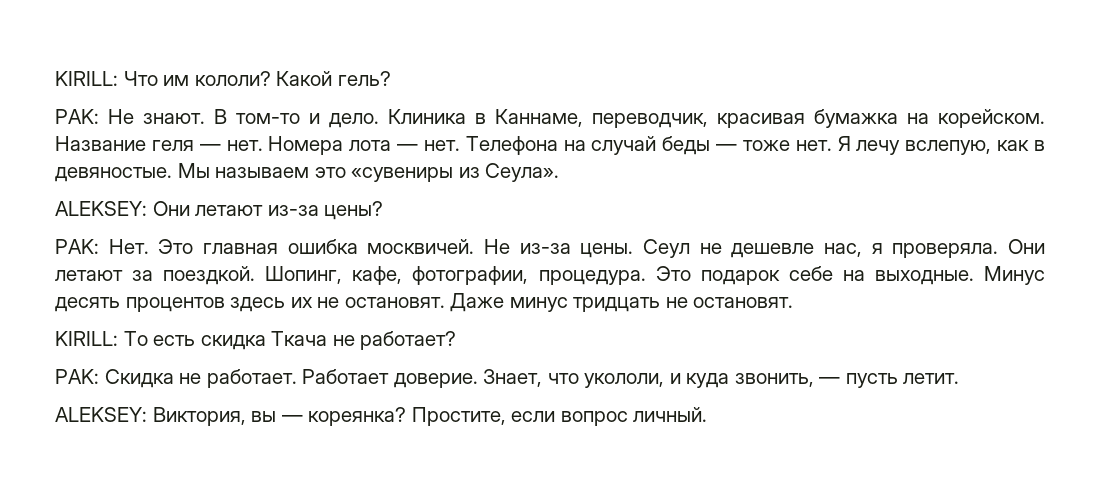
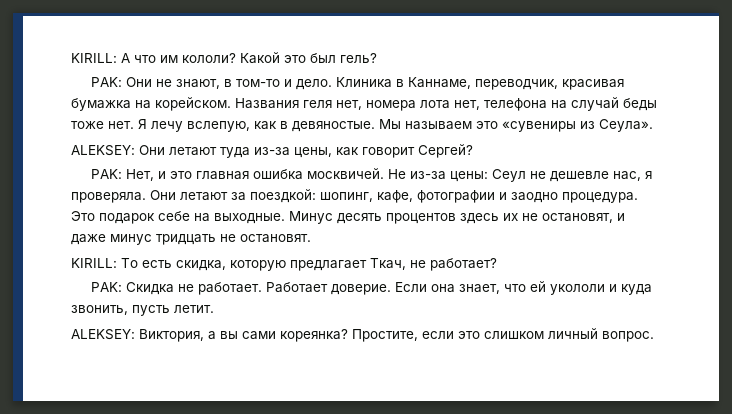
[55,71,158,86] KIRILL: Что -> [71,53,156,63] KIRILL: А что
(333, 78) none -> [284,53,336,63] это был
[108,109,227,124] Не знают. В -> [126,77,233,89] Они не знают, в
[55,136,558,155] Название геля — нет. Номера лота — нет. Телефона -> [235,98,547,111] Названия геля нет, номера лота нет, телефона
[716,144,738,151] — -> (657, 104) none
[267,201,384,220] [55,239,194,254] из-за цены? // PAK: Нет. Это -> [220,144,473,158] [91,169,193,181] туда из-за цены, как говорит Сергей? // PAK: Нет, и это
[580,243,634,258] цены. -> [450,171,489,182] цены:
[163,266,529,285] поездкой. Шопинг, кафе, фотографии, -> [250,189,558,203] поездкой: шопинг, кафе, фотографии и заодно
[344,293,505,312] остановят. Даже -> [542,213,625,223] [71,234,106,245] остановят, и даже
[200,331,328,350] скидка Ткача -> [176,258,406,271] скидка, которую предлагает Ткач,
[483,369,665,388] Знает, что укололи, -> [395,281,606,295] Если она знает, что ей укололи
[819,377,841,384] — -> (128, 310) none
[251,407,708,426] вы — кореянка? Простите, если вопрос личный. -> [208,328,654,342] а вы сами кореянка? Простите, если это слишком личный вопрос.

